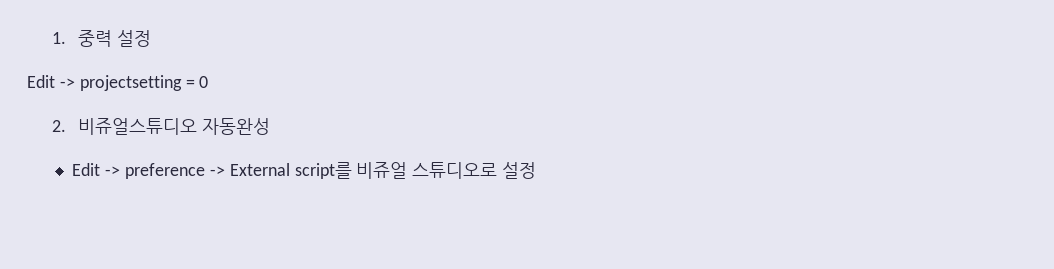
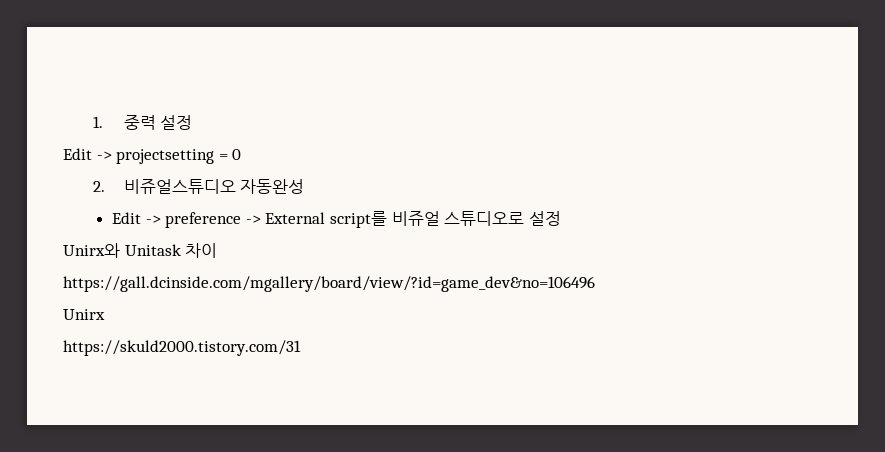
(537, 170) none -> [63,243,218,258] [63,276,595,292] [63,309,105,320] [63,340,301,356] // Unirx와 Unitask 차이 // https://gall.dcinside.com/mgallery/board/view/?id=game_dev&no=106496 // Unirx // https://skuld2000.tistory.com/31

